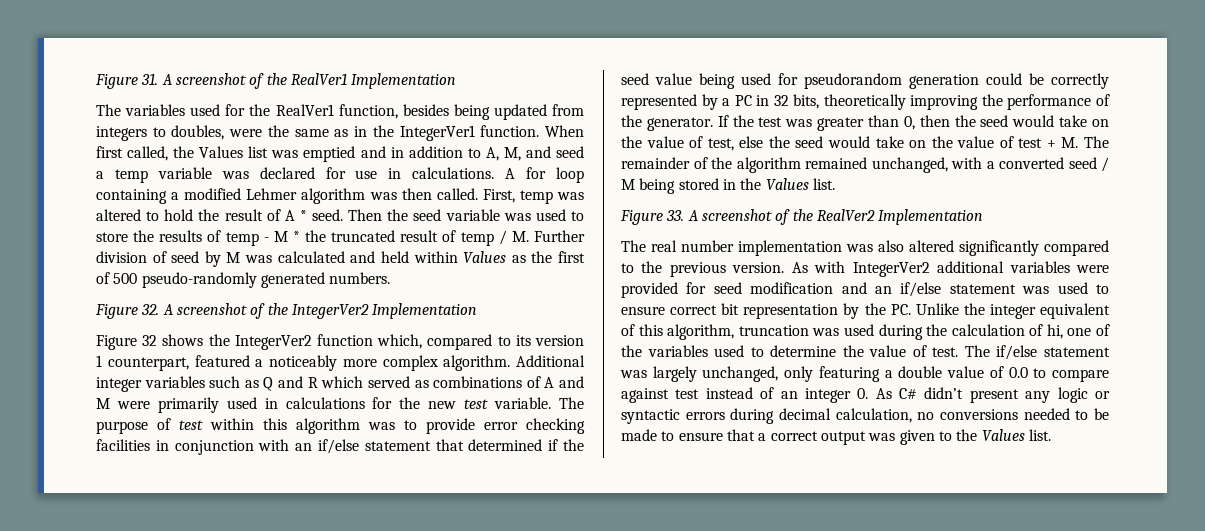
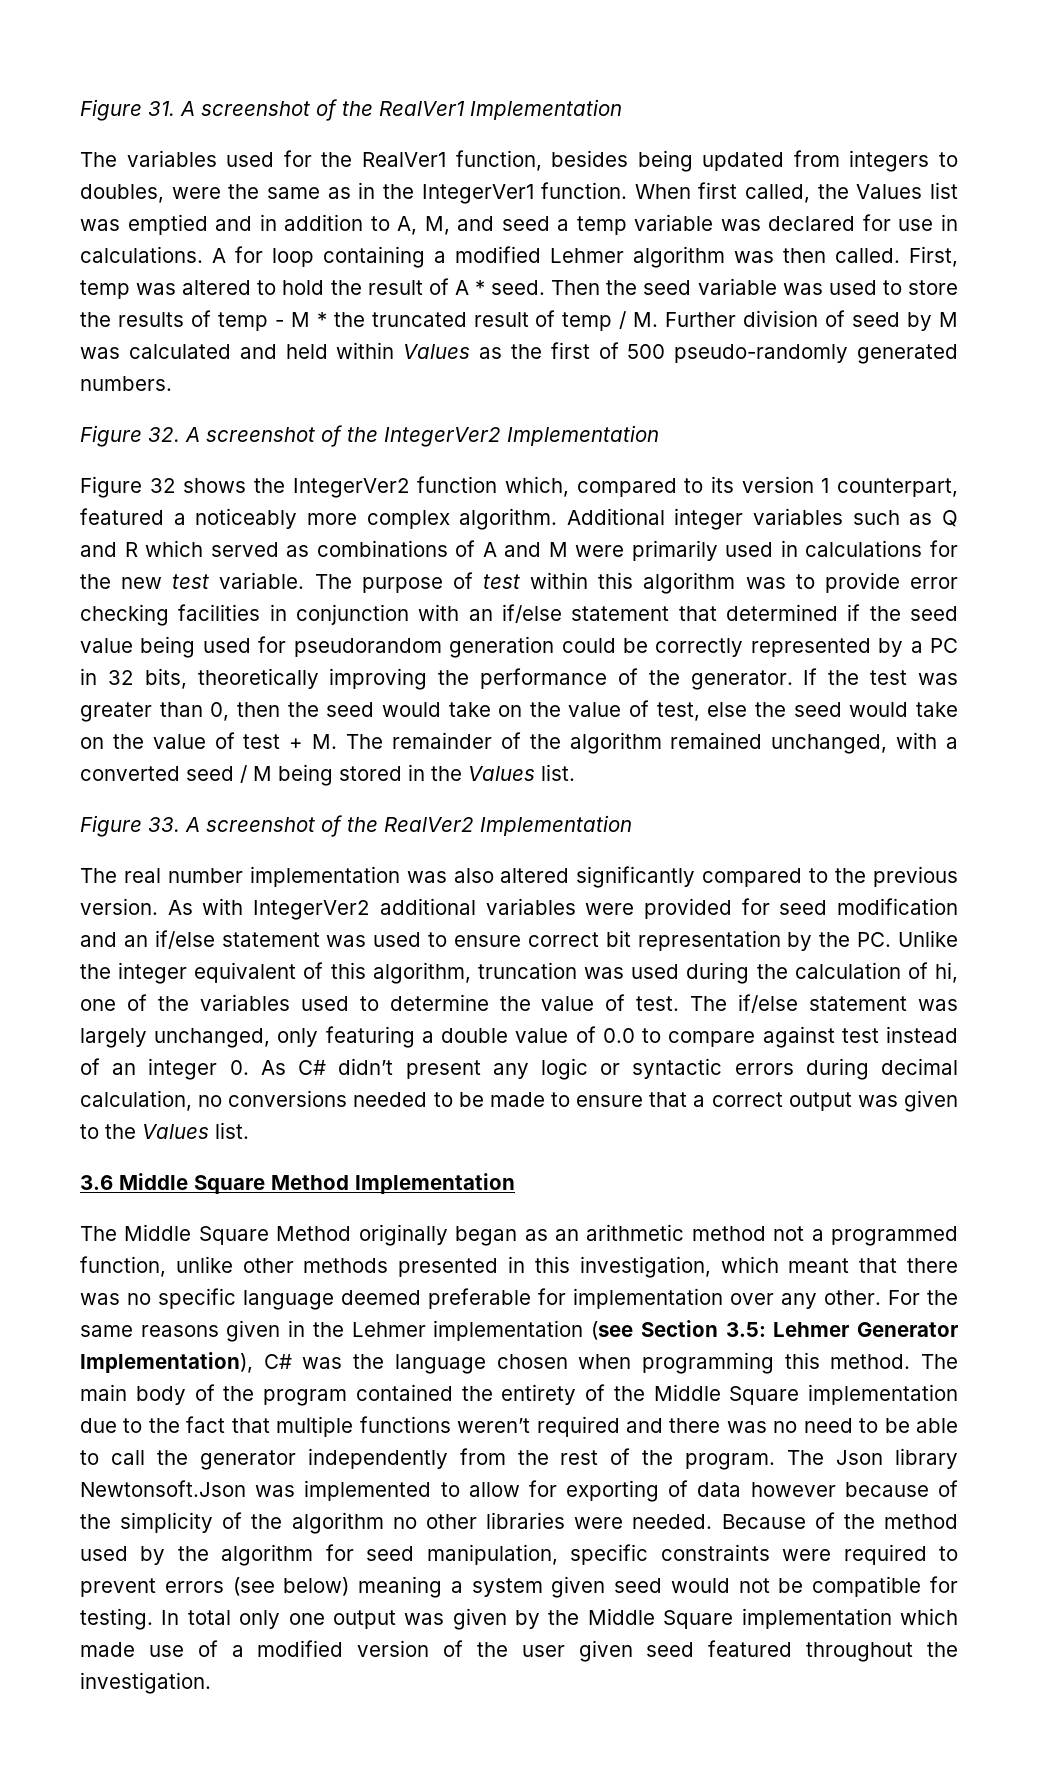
(1051, 435) none -> [80,1173,515,1194] [80,1224,958,1246] [80,1256,959,1278] [80,1288,958,1310] [80,1320,959,1342] [80,1352,959,1374] [80,1384,958,1406] [80,1416,958,1437] [80,1448,958,1470] [80,1480,958,1502] [80,1512,959,1534] [80,1544,959,1566] [80,1576,958,1598] [80,1608,958,1630] [80,1640,958,1662] [80,1672,211,1694] // 3.6 Middle Square Method Implementation // The Middle Square Method originally began as an arithmetic method not a programmed function, unlike other methods presented in this investigation, which meant that there was no specific language deemed preferable for implementation over any other. For the same reasons given in the Lehmer implementation (see Section 3.5: Lehmer Generator Implementation), C# was the language chosen when programming this method. The main body of the program contained the entirety of the Middle Square implementation due to the fact that multiple functions weren’t required and there was no need to be able to call the generator independently from the rest of the program. The Json library Newtonsoft.Json was implemented to allow for exporting of data however because of the simplicity of the algorithm no other libraries were needed. Because of the method used by the algorithm for seed manipulation, specific constraints were required to prevent errors (see below) meaning a system given seed would not be compatible for testing. In total only one output was given by the Middle Square implementation which made use of a modified version of the user given seed featured throughout the investigation.

